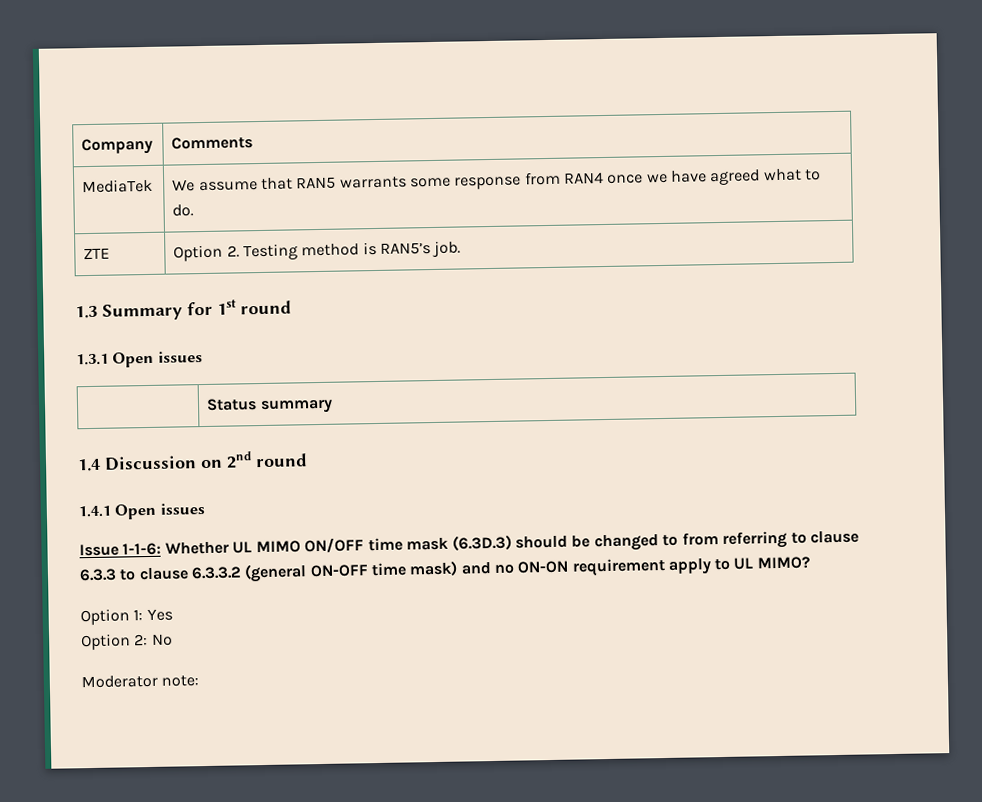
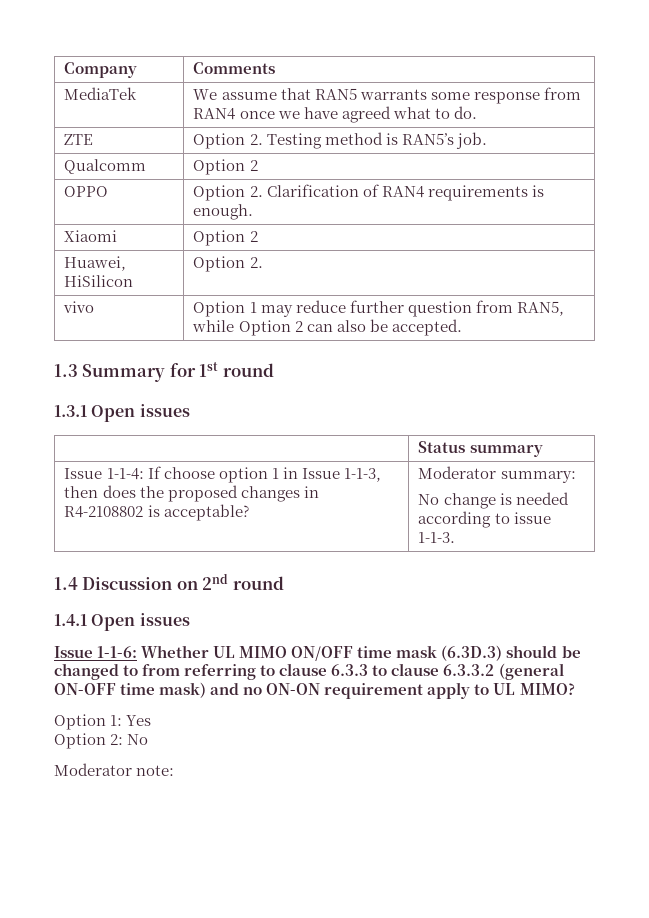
(462, 248) none -> [64,159,147,174] [193,159,258,175] [64,186,109,197] [193,184,544,201] [193,204,254,220] [64,230,118,242] [193,230,258,246] [64,256,127,271] [64,275,134,287] [193,256,263,272] [63,301,95,313] [193,300,564,317] [192,319,462,336] // Qualcomm | Option 2 // OPPO | Option 2. Clarification of RAN4 requirements is enough. // Xiaomi | Option 2 // Huawei, HiSilicon | Option 2. // vivo | Option 1 may reduce further question from RAN5, while Option 2 can also be accepted.
(333, 407) none -> [64,466,381,483] [64,485,319,502] [64,504,249,521] [418,466,576,483] [418,492,569,509] [418,511,551,528] [418,532,456,543] // Issue 1-1-4: If choose option 1 in Issue 1-1-3, then does the proposed changes in R4-2108802 is acceptable? | Moderator summary: // No change is needed according to issue 1-1-3.

